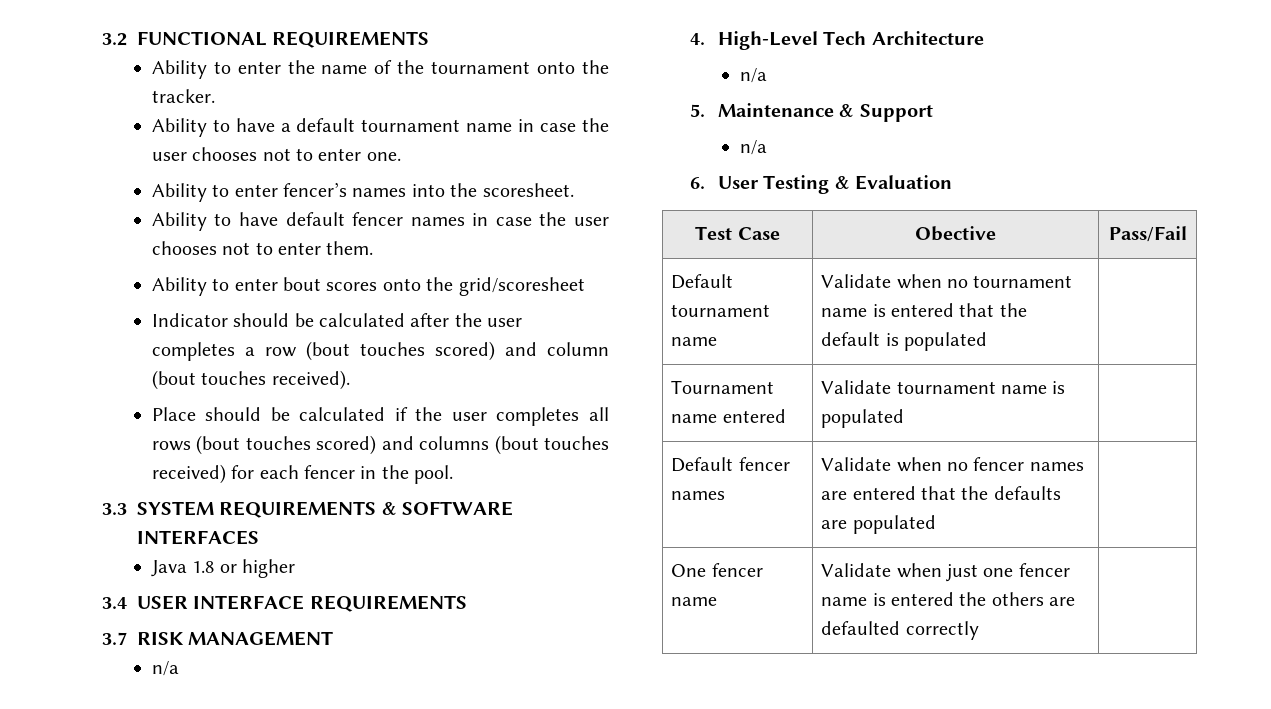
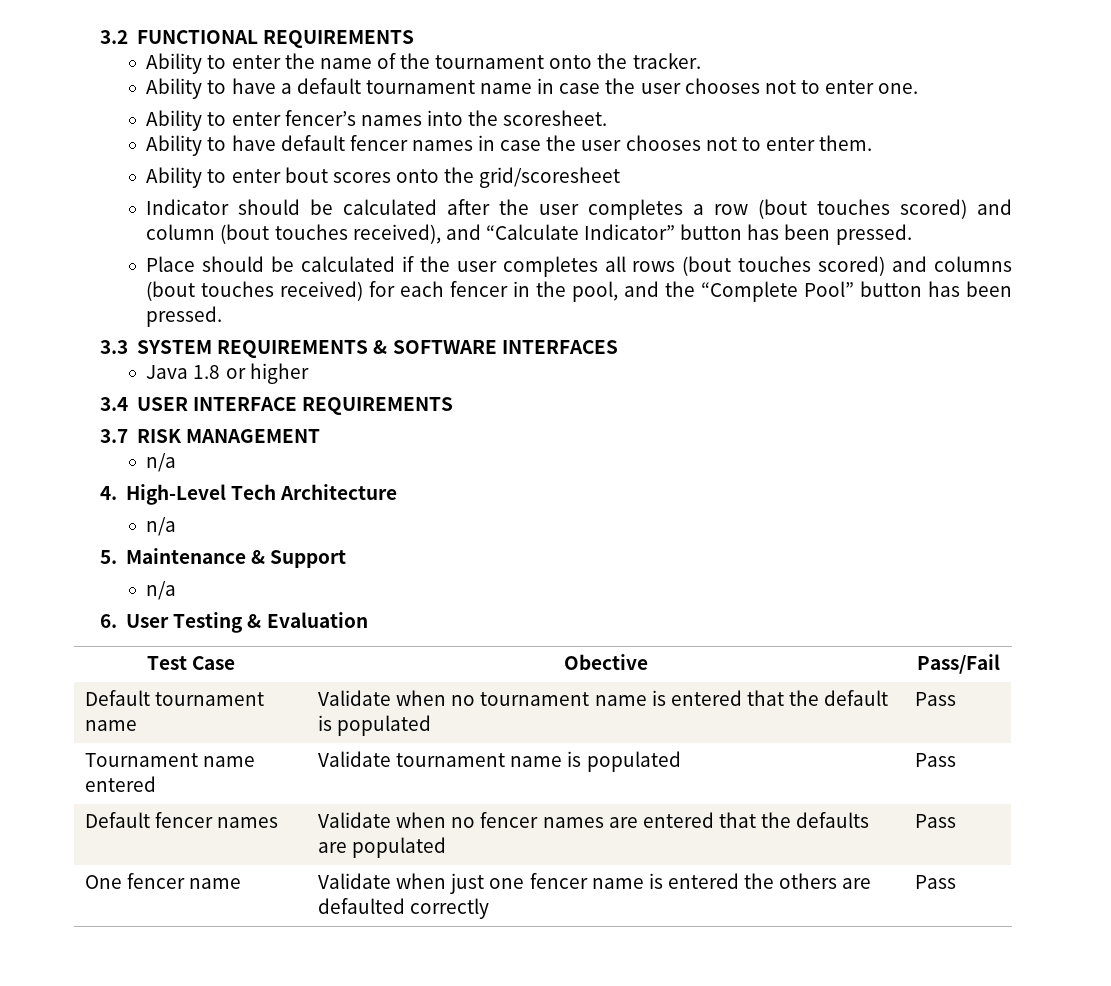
[271,370,350,390] received). -> [352,224,912,245] received), and “Calculate Indicator” button has been pressed.
[414,465,454,484] pool. -> [572,281,1012,302] [146,306,223,327] pool, and the “Complete Pool” button has been pressed.
(987, 341) none -> [915,692,957,706] Pass
(905, 418) none -> [915,753,957,767] Pass
(936, 524) none -> [915,814,957,828] Pass
(979, 630) none -> [915,875,957,889] Pass

